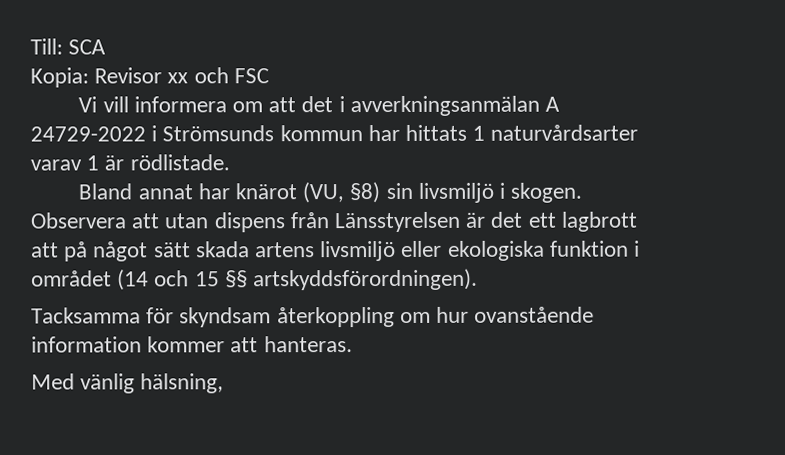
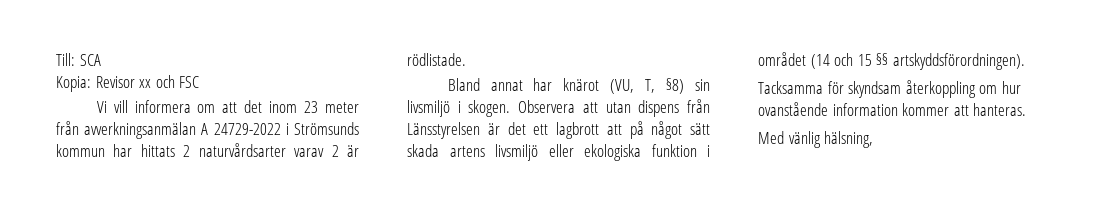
[338,96,345,113] i -> [269,101,359,113] [56,121,79,135] inom 23 meter från
[472,125,486,141] 1 -> [183,145,191,157] 2
[86,155,100,171] 1 -> [331,145,339,157] 2
(345, 193) none -> [645,79,656,93] T,

